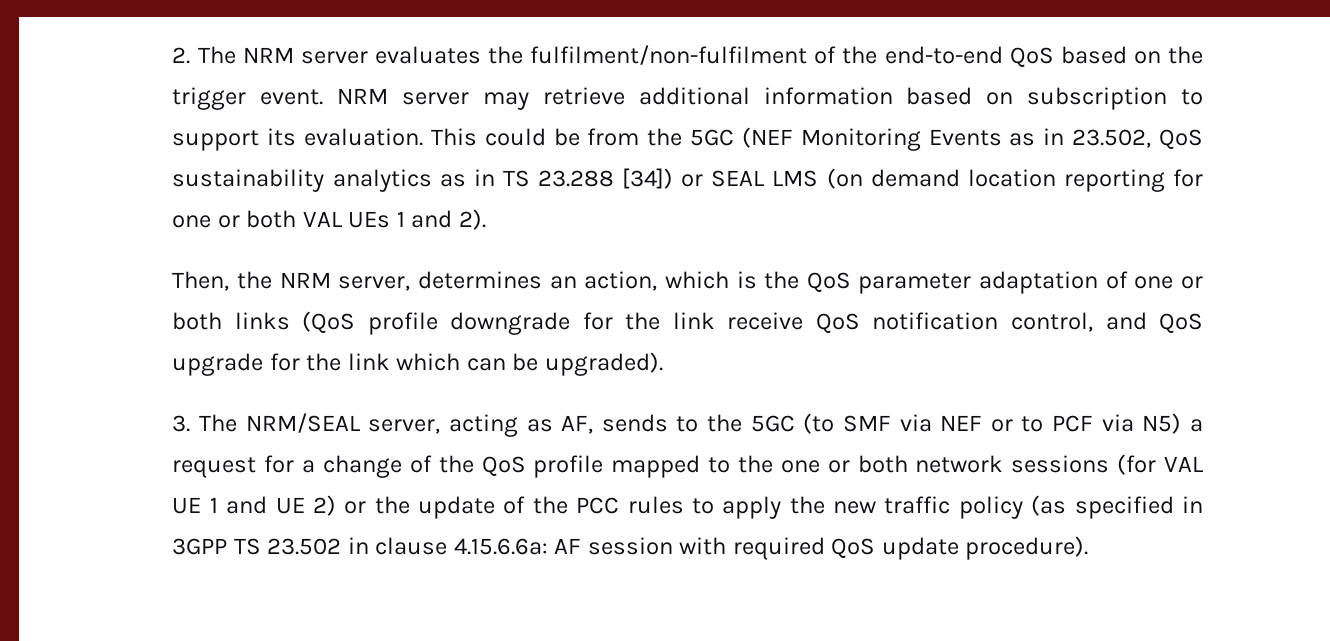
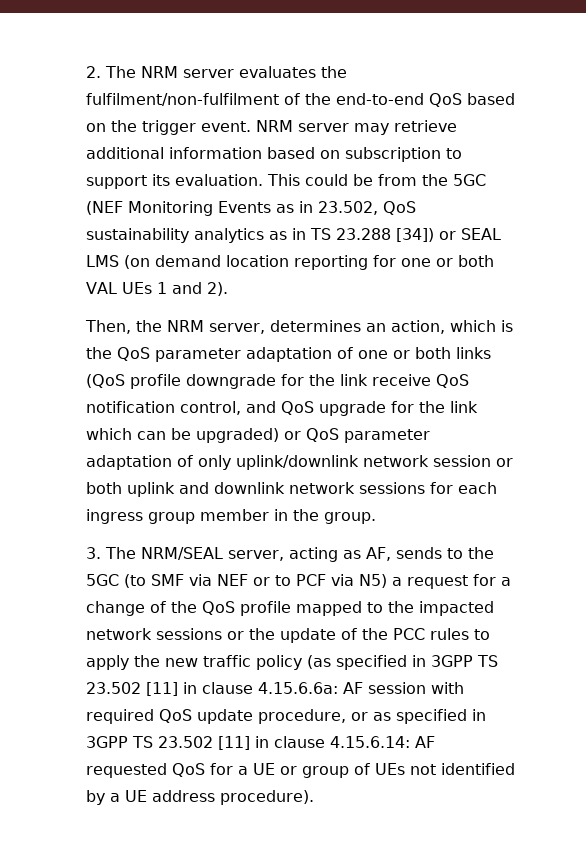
[544,352,663,376] upgraded). -> [195,428,430,443] [85,455,513,470] [85,482,497,497] [85,509,376,524] upgraded) or QoS parameter adaptation of only uplink/downlink network session or both uplink and downlink network sessions for each ingress group member in the group.
[780,454,1203,475] [172,495,336,516] one or both network sessions (for VAL UE 1 and UE 2) -> [418,601,494,616] [85,628,222,640] impacted network sessions
(342, 546) none -> [145,682,178,696] [11]
(959, 548) none -> [257,709,486,724] [85,736,435,750] [85,763,515,778] [85,790,215,805] procedure, or as specified in 3GPP TS 23.502 [11] in clause 4.15.6.14: AF requested QoS for a UE or group of UEs not identified by a UE address

